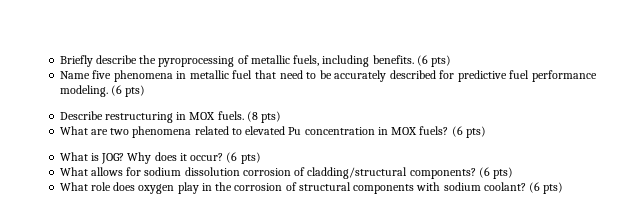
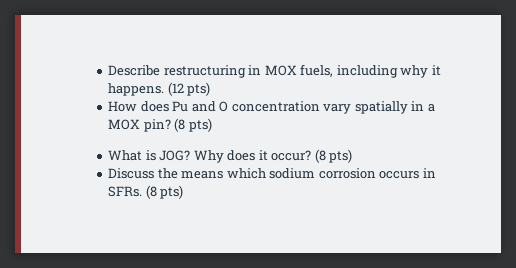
[59,55,452,67] [59,70,598,82] [59,85,146,97] [59,111,282,123] [59,126,463,138] Briefly describe the pyroprocessing of metallic fuels, including benefits. (6 pts) // Name five phenomena in metallic fuel that need to be accurately described for predictive fuel performance modeling. (6 pts) // Describe restructuring in MOX fuels. (8 pts) // What are two phenomena related to elevated Pu concentration in MOX fuels? (6 -> [108,64,441,78] [108,82,211,96] [108,101,435,114] [108,118,186,132] Describe restructuring in MOX fuels, including why it happens. (12 pts) // How does Pu and O concentration vary spatially in a MOX pin? (8
[226,152,261,164] [59,167,514,179] [59,182,541,194] (6 pts) // What allows for sodium dissolution corrosion of cladding/structural components? (6 pts) // What role does oxygen play in the corrosion of structural components with sodium coolant? (6 -> [314,149,353,163] [108,168,436,179] [108,185,157,199] (8 pts) // Discuss the means which sodium corrosion occurs in SFRs. (8

